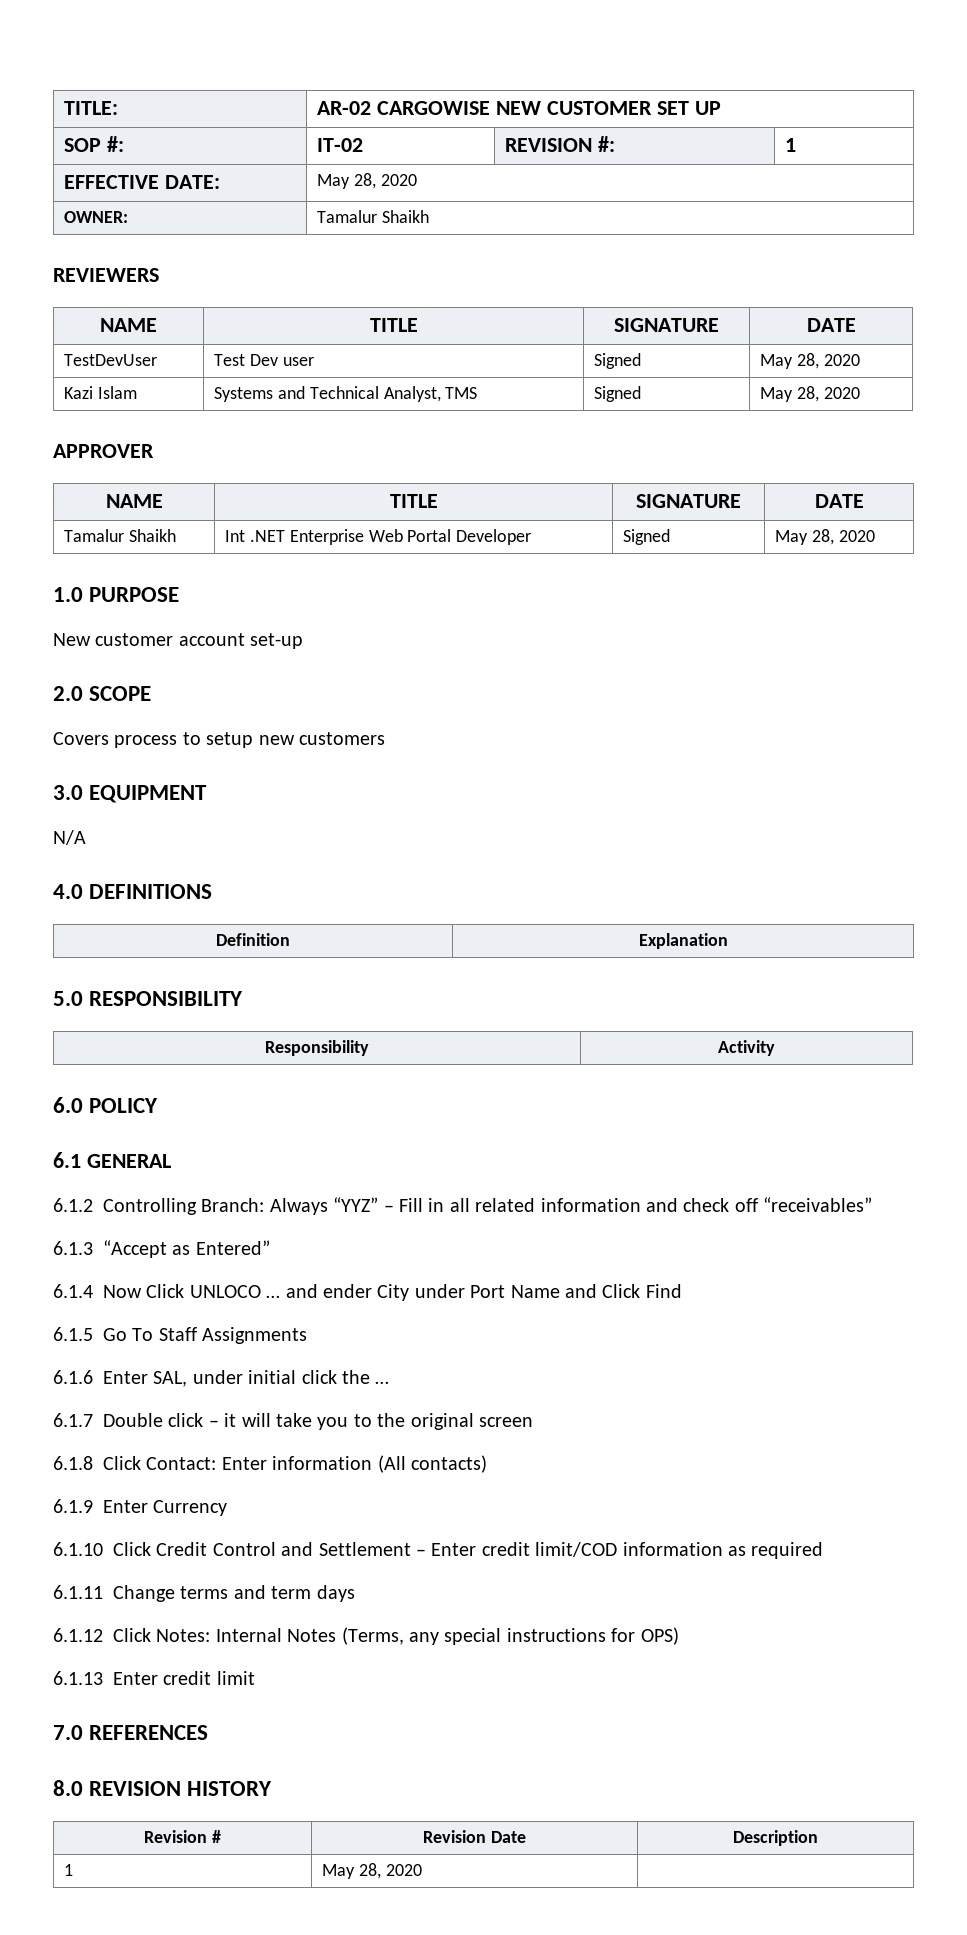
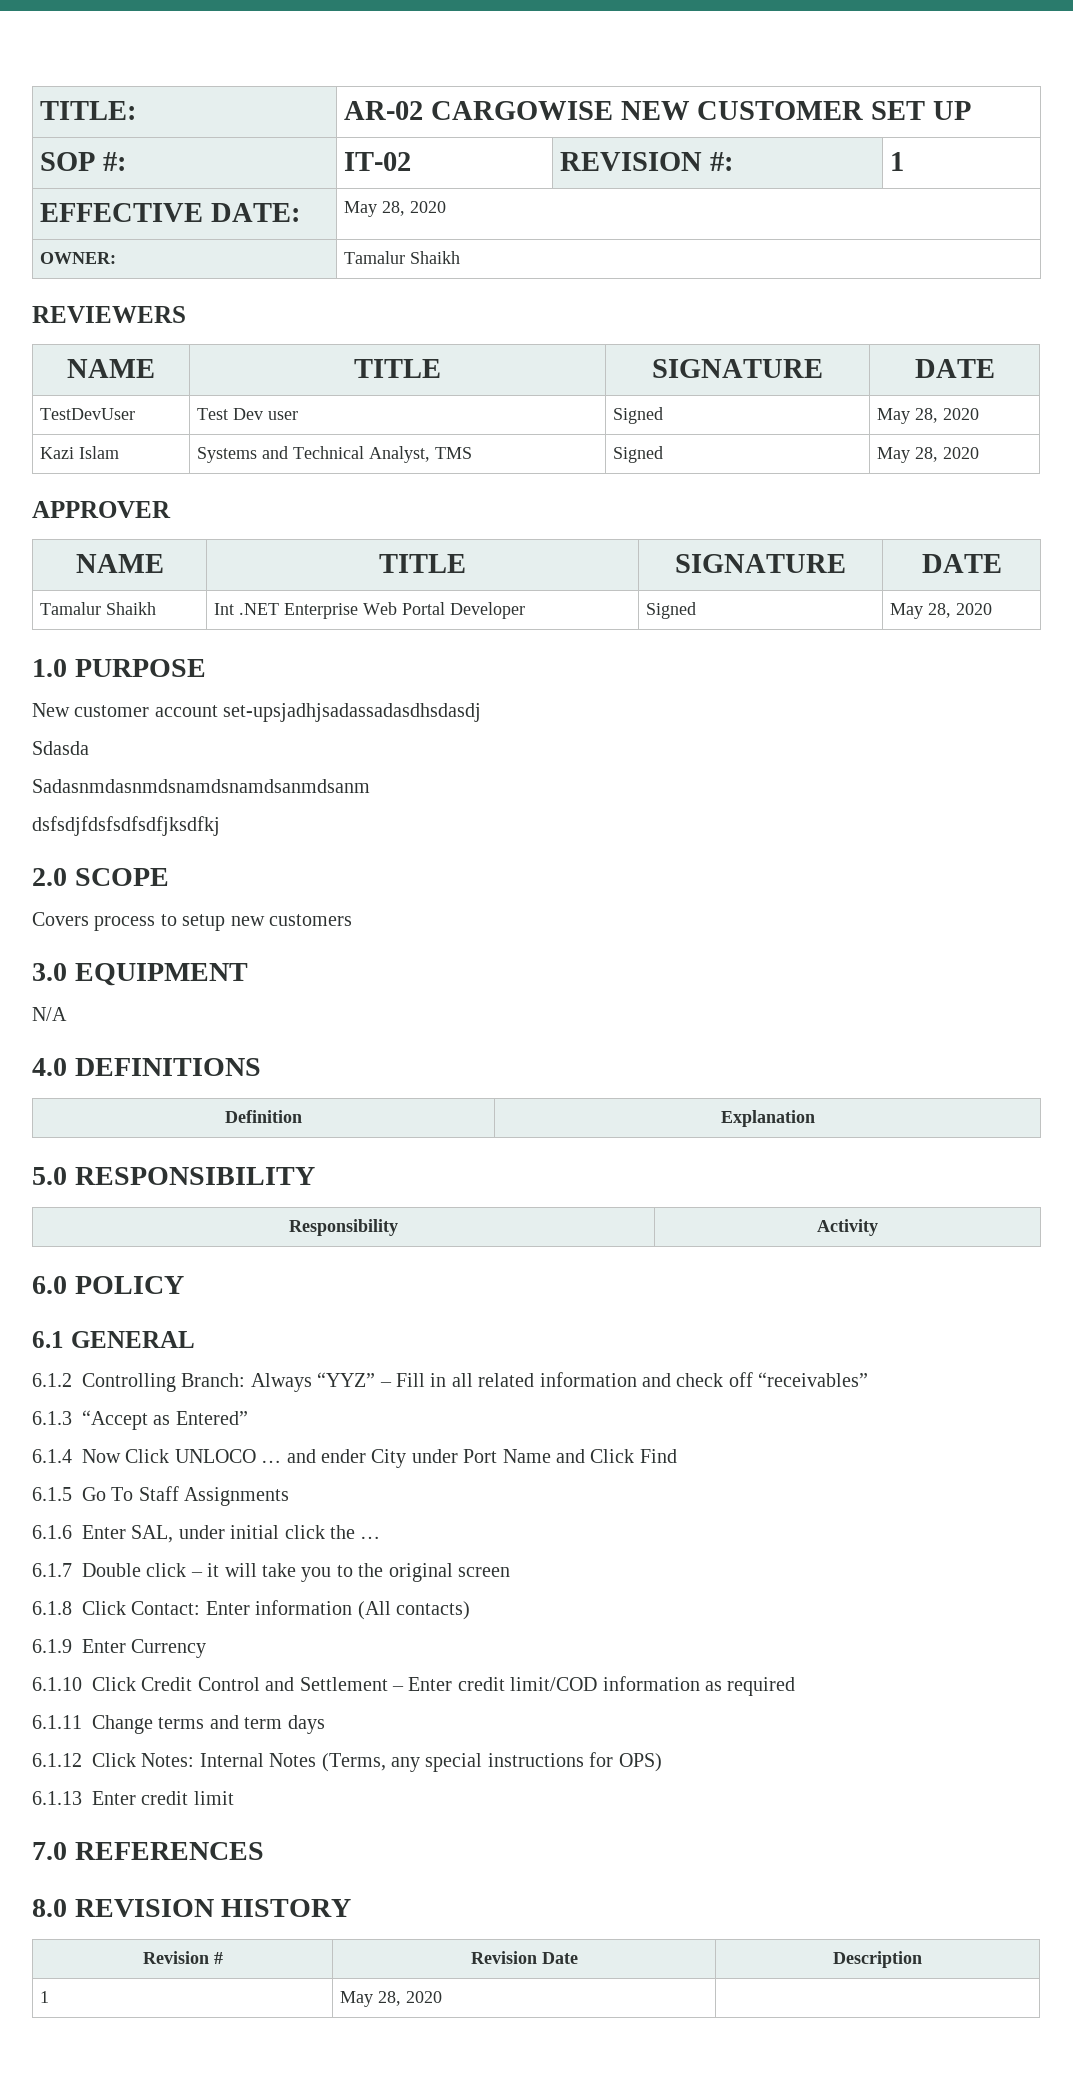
[250,633,304,649] set-up -> [223,703,482,722] [32,741,89,755] [32,779,370,793] [32,816,220,836] set-upsjadhjsadassadasdhsdasdj // Sdasda // Sadasnmdasnmdsnamdsnamdsanmdsanm // dsfsdjfdsfsdfsdfjksdfkj

